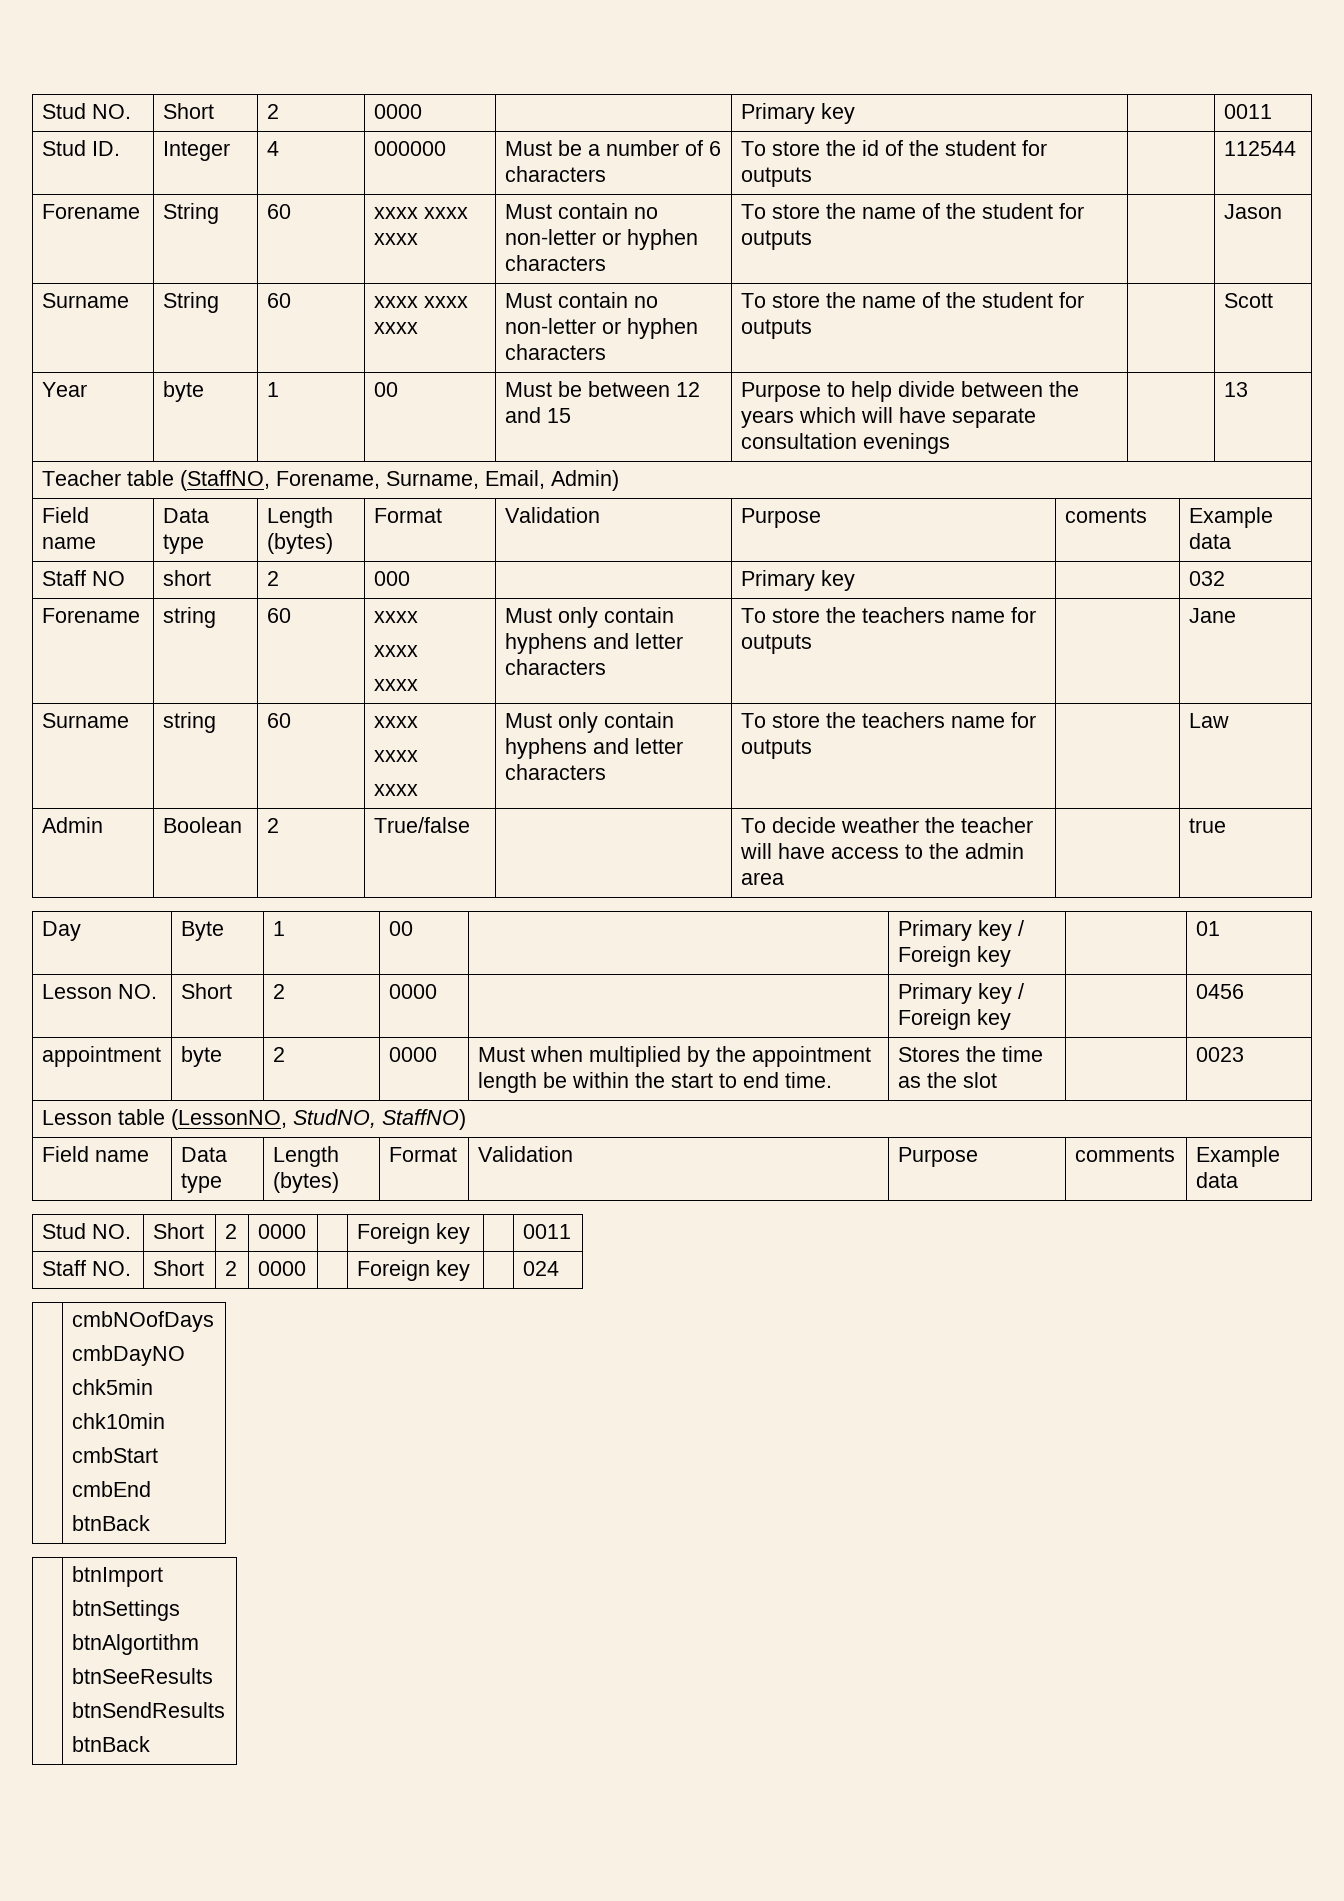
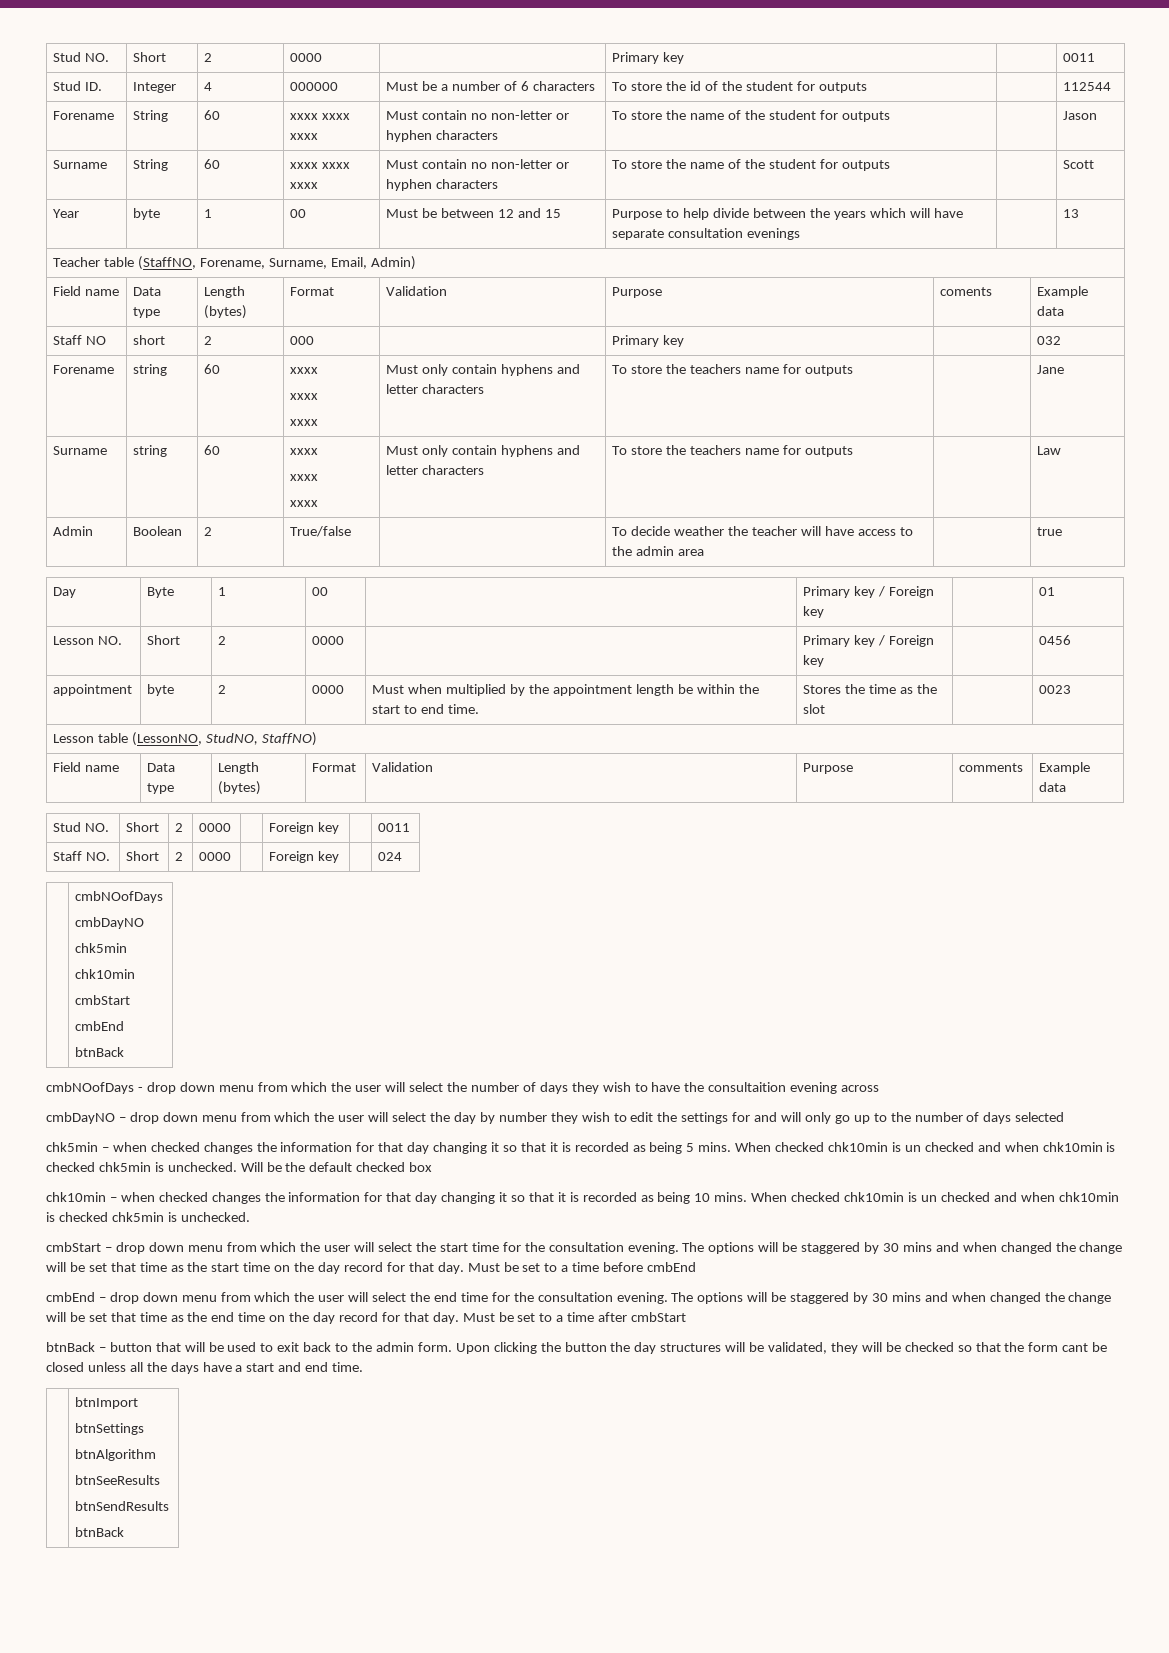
(150, 1523) none -> [46,1082,880,1094] [46,1112,1065,1124] [46,1142,1116,1154] [46,1162,433,1172] [46,1192,1119,1204] [46,1212,250,1222] [46,1242,1123,1254] [46,1262,697,1274] [46,1292,1112,1304] [46,1312,687,1324] [46,1342,1108,1354] [46,1362,364,1374] // cmbNOofDays - drop down menu from which the user will select the number of days they wish to have the consultaition evening across // cmbDayNO – drop down menu from which the user will select the day by number they wish to edit the settings for and will only go up to the number of days selected // chk5min – when checked changes the information for that day changing it so that it is recorded as being 5 mins. When checked chk10min is un checked and when chk10min is checked chk5min is unchecked. Will be the default checked box // chk10min – when checked changes the information for that day changing it so that it is recorded as being 10 mins. When checked chk10min is un checked and when chk10min is checked chk5min is unchecked. // cmbStart – drop down menu from which the user will select the start time for the consultation evening. The options will be staggered by 30 mins and when changed the change will be set that time as the start time on the day record for that day. Must be set to a time before cmbEnd // cmbEnd – drop down menu from which the user will select the end time for the consultation evening. The options will be staggered by 30 mins and when changed the change will be set that time as the end time on the day record for that day. Must be set to a time after cmbStart // btnBack – button that will be used to exit back to the admin form. Upon clicking the button the day structures will be validated, they will be checked so that the form cant be closed unless all the days have a start and end time.
[71,1634,199,1655] btnAlgortithm -> [75,1449,157,1461] btnAlgorithm

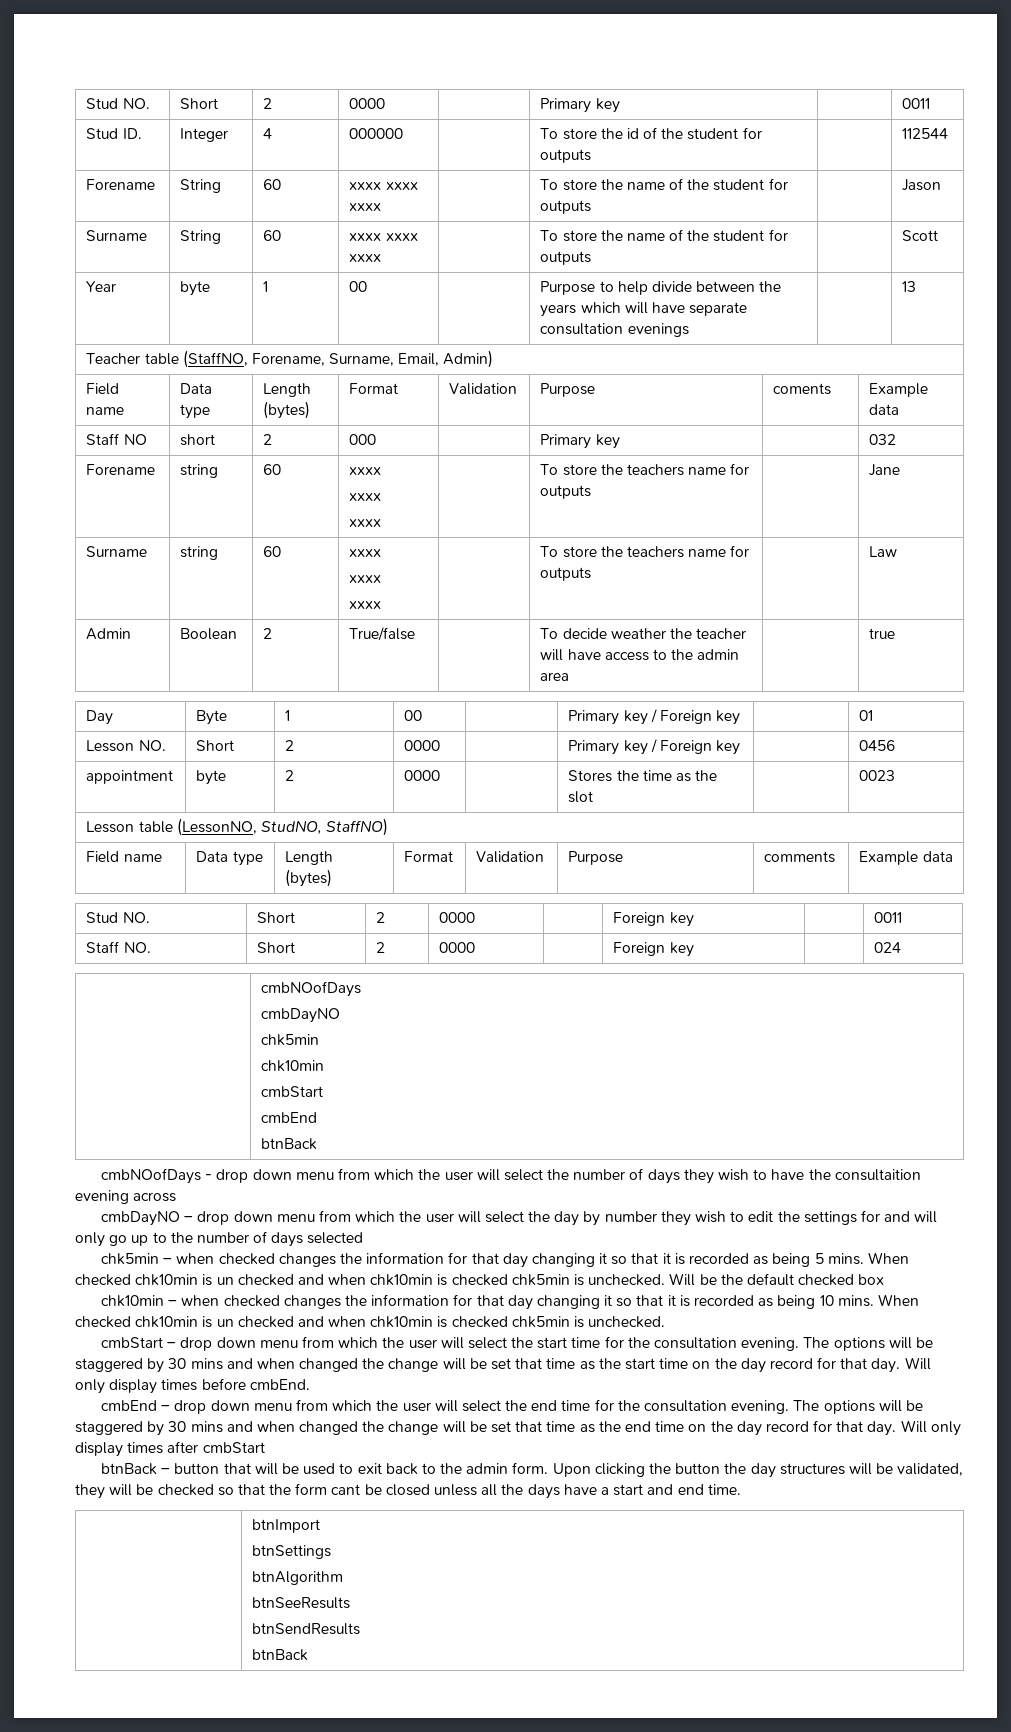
[386,81,595,91] Must be a number of 6 characters -> (404, 133) none
[386,110,570,120] [386,130,499,142] Must contain no non-letter or hyphen characters -> (382, 207) none
[386,159,570,169] [386,179,499,191] Must contain no non-letter or hyphen characters -> (382, 258) none
[386,208,562,218] Must be between 12 and 15 -> (368, 286) none
[386,364,581,376] [386,384,485,394] Must only contain hyphens and letter characters -> (382, 523) none
[386,445,581,457] [386,465,485,475] Must only contain hyphens and letter characters -> (382, 605) none
[372,684,759,696] [372,704,480,714] Must when multiplied by the appointment length be within the start to end time. -> (441, 775) none
[467,1262,697,1272] Must be set to a time before cmbEnd -> [904,1357,931,1370] [75,1378,310,1394] Will only display times before cmbEnd.
[462,1312,595,1322] Must be set to a time -> [900,1420,961,1436] [75,1442,164,1457] Will only display times

